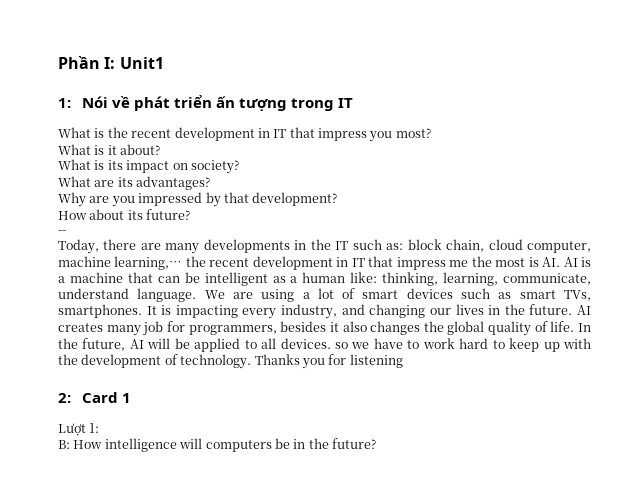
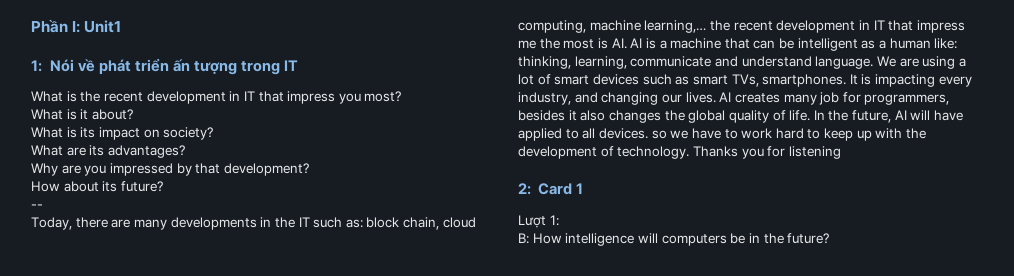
[526,241,591,253] computer, -> [518,20,586,33] computing,
[503,273,591,285] communicate, -> [630,56,738,67] communicate and
[455,304,573,315] lives in the future. -> [685,92,716,103] lives.
[174,338,190,349] be -> [934,110,964,121] have

